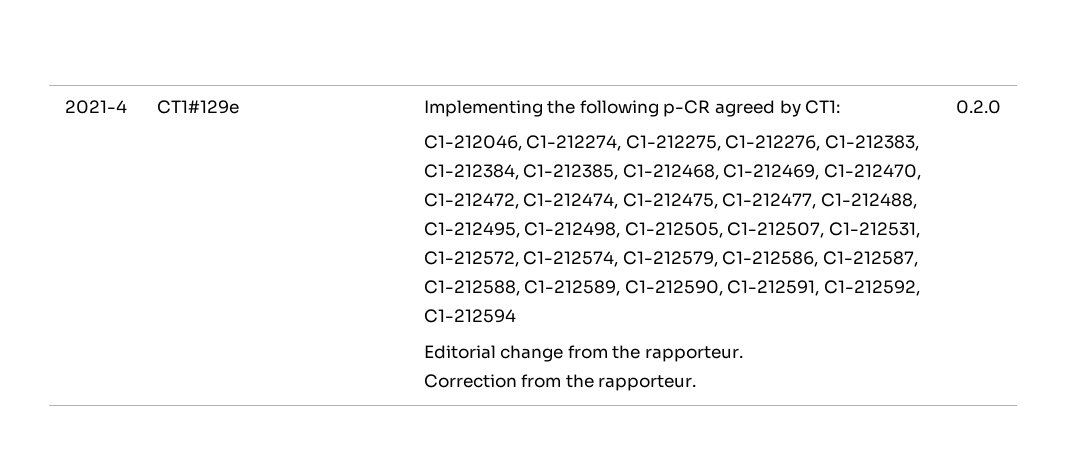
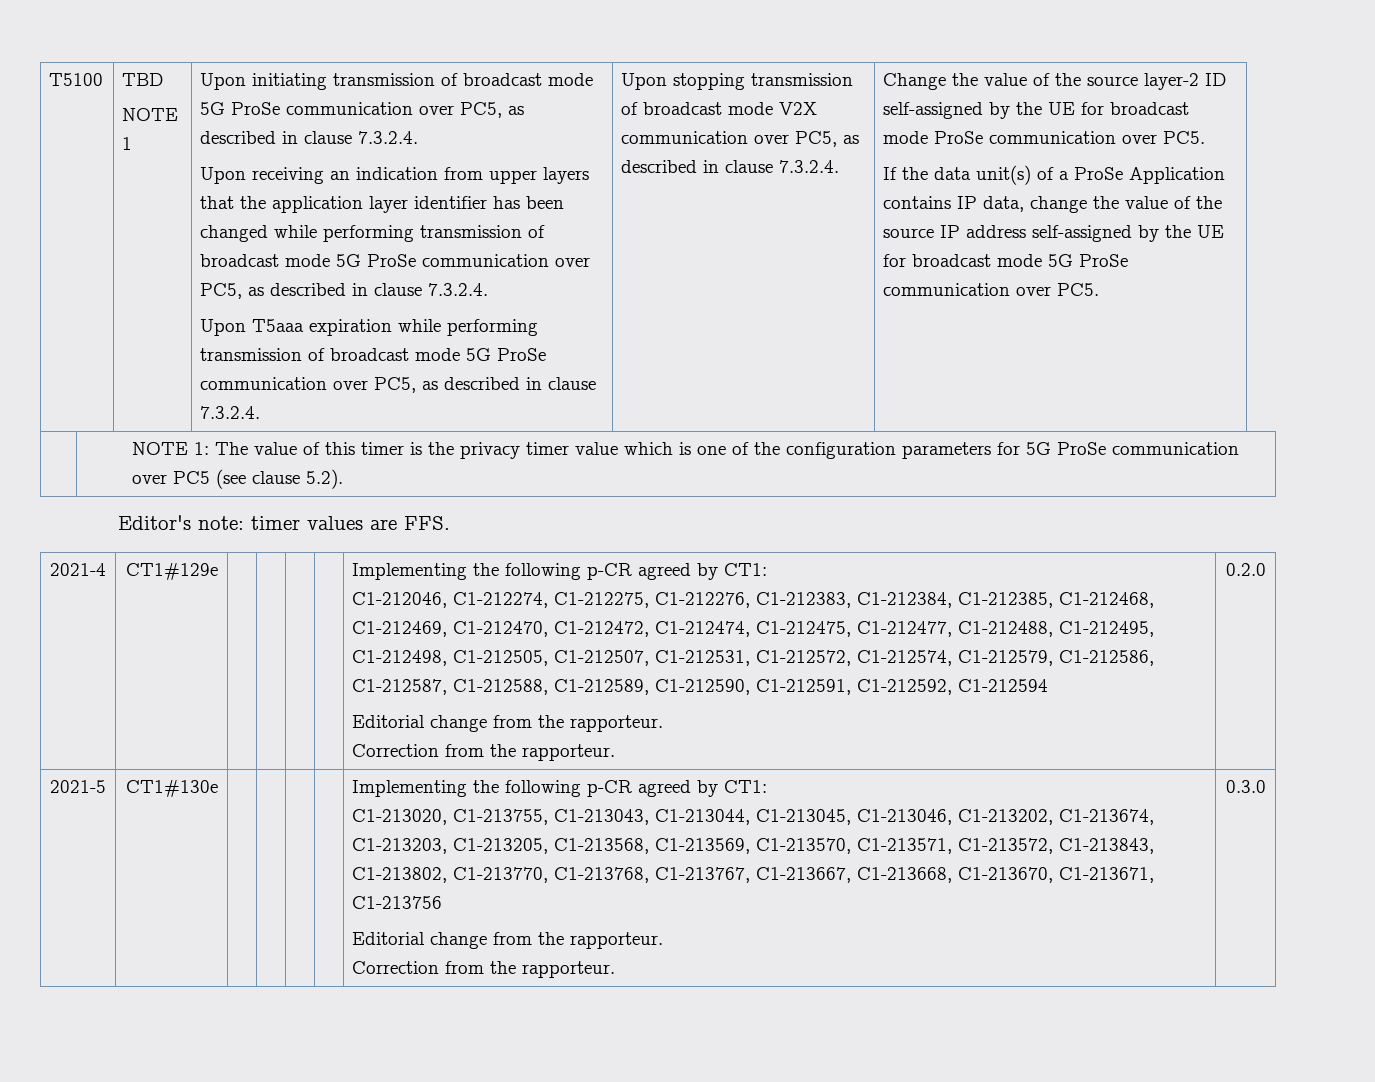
(64, 107) none -> [49,73,104,86] [122,73,164,86] [122,108,179,121] [122,137,133,150] [200,73,594,90] [200,102,525,118] [200,131,419,144] [200,167,590,184] [200,196,565,213] [200,225,546,242] [200,254,591,267] [200,283,489,299] [200,319,539,336] [200,348,547,361] [200,377,597,393] [200,406,261,419] [621,73,854,90] [621,102,818,115] [621,131,860,147] [621,160,840,173] [883,73,1227,90] [883,102,1190,119] [883,131,1206,144] [883,165,1226,185] [883,196,1223,213] [883,225,1225,242] [883,254,1129,267] [883,283,1100,296] [131,442,1239,459] [131,469,343,489] [117,515,450,530] T5100 | TBD // NOTE 1 | Upon initiating transmission of broadcast mode 5G ProSe communication over PC5, as described in clause 7.3.2.4. // Upon receiving an indication from upper layers that the application layer identifier has been changed while performing transmission of broadcast mode 5G ProSe communication over PC5, as described in clause 7.3.2.4. // Upon T5aaa expiration while performing transmission of broadcast mode 5G ProSe communication over PC5, as described in clause 7.3.2.4. | Upon stopping transmission of broadcast mode V2X communication over PC5, as described in clause 7.3.2.4. | Change the value of the source layer-2 ID self-assigned by the UE for broadcast mode ProSe communication over PC5. // If the data unit(s) of a ProSe Application contains IP data, change the value of the source IP address self-assigned by the UE for broadcast mode 5G ProSe communication over PC5. // | NOTE 1: The value of this timer is the privacy timer value which is one of the configuration parameters for 5G ProSe communication over PC5 (see clause 5.2). // Editor's note: timer values are FFS. //
(1001, 107) none -> [50,780,106,793] [125,780,218,797] [352,780,768,797] [352,809,1155,825] [352,838,1155,854] [352,867,1155,883] [352,896,443,909] [352,932,664,949] [352,961,616,978] [1225,780,1266,793] // 2021-5 | CT1#130e | | | | | Implementing the following p-CR agreed by CT1: // C1-213020, C1-213755, C1-213043, C1-213044, C1-213045, C1-213046, C1-213202, C1-213674, C1-213203, C1-213205, C1-213568, C1-213569, C1-213570, C1-213571, C1-213572, C1-213843, C1-213802, C1-213770, C1-213768, C1-213767, C1-213667, C1-213668, C1-213670, C1-213671, C1-213756 // Editorial change from the rapporteur. // Correction from the rapporteur. | 0.3.0

